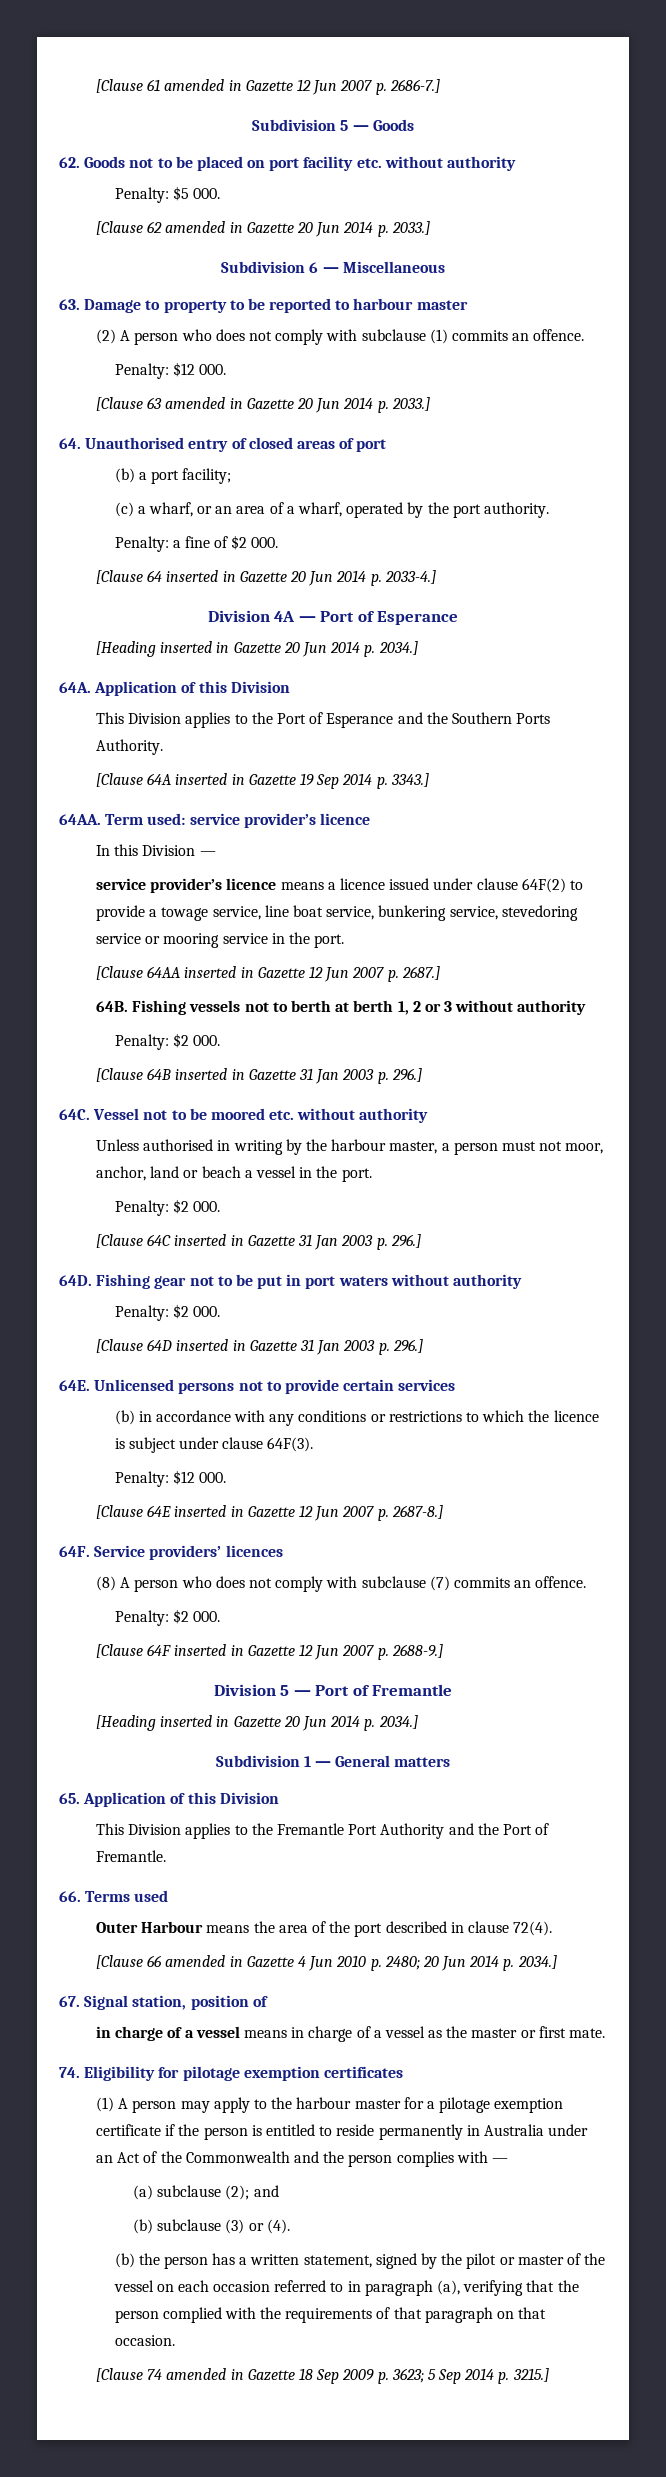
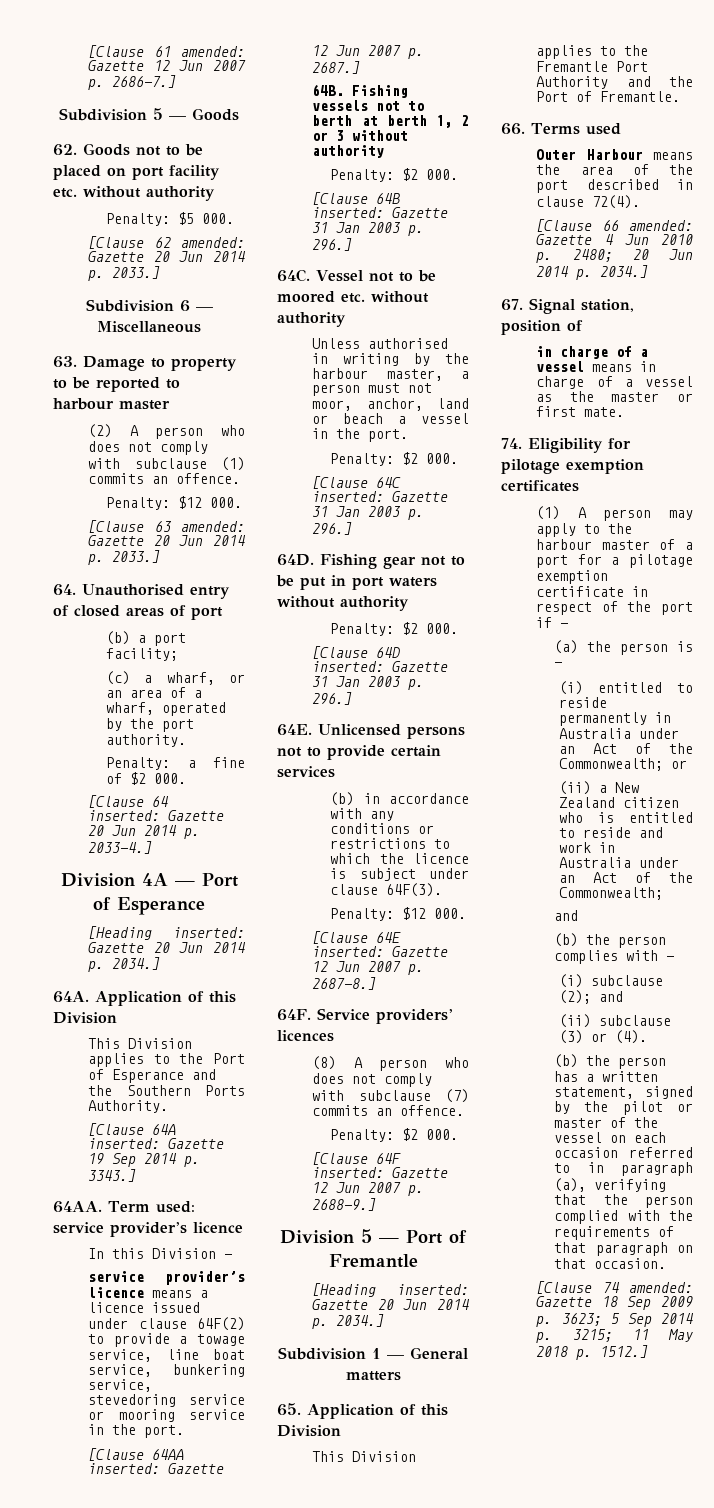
[164,79,242,91] amended in -> [181,46,245,57] amended:
[165,221,243,233] amended in -> [181,237,245,248] amended:
[165,397,243,409] amended in -> [181,521,245,532] amended:
[166,570,236,582] inserted in -> [88,810,161,821] inserted:
[160,641,230,653] inserted in -> [173,927,245,938] inserted:
[175,773,245,785] inserted in -> [88,1138,161,1149] inserted:
[184,966,254,978] inserted in -> [88,1463,161,1474] inserted:
[175,1068,245,1080] inserted in -> [312,207,385,218] inserted:
[174,1234,244,1246] inserted in -> [312,491,385,502] inserted:
[176,1339,246,1351] inserted in -> [312,661,385,672] inserted:
[174,1505,244,1517] inserted in -> [312,946,385,957] inserted:
[174,1644,244,1656] inserted in -> [312,1167,385,1178] inserted:
[160,1715,230,1727] inserted in -> [397,1284,469,1295] inserted:
[165,1955,243,1967] amended in -> [629,220,693,231] amended:
(401, 2104) none -> [659,539,693,550] [536,555,569,568] of a port
[165,2124,176,2136] if -> [632,586,649,597] [536,601,693,615] [536,617,569,628] [554,640,579,654] in respect of the port if — // (a)
(262, 2130) none -> [554,662,563,667] [558,681,583,695] — // (i)
[185,2151,319,2163] Commonwealth and -> [558,758,687,771] [558,781,639,795] [558,797,679,808] [558,812,693,823] [558,827,663,838] [558,842,615,853] [558,857,679,868] [558,872,693,883] [558,887,663,900] [554,910,579,921] [554,933,579,947] Commonwealth; or // (ii) a New Zealand citizen who is entitled to reside and work in Australia under an Act of the Commonwealth; // and // (b)
[133,2185,154,2200] (a) -> [558,974,583,988] (i)
[133,2219,154,2234] (b) -> [558,1014,591,1028] (ii)
[166,2368,244,2380] amended in -> [629,1282,693,1293] amended:
[512,2368,549,2382] 3215.] -> [572,1329,693,1342] [536,1345,649,1360] 3215; 11 May 2018 p. 1512.]

